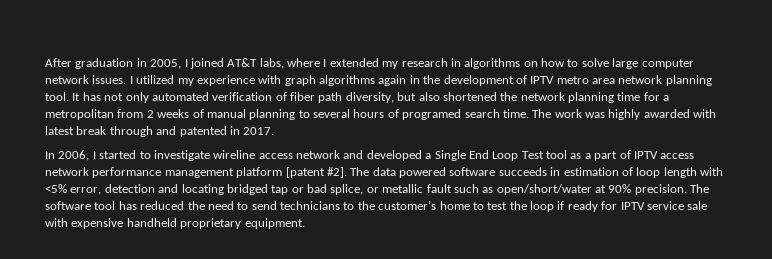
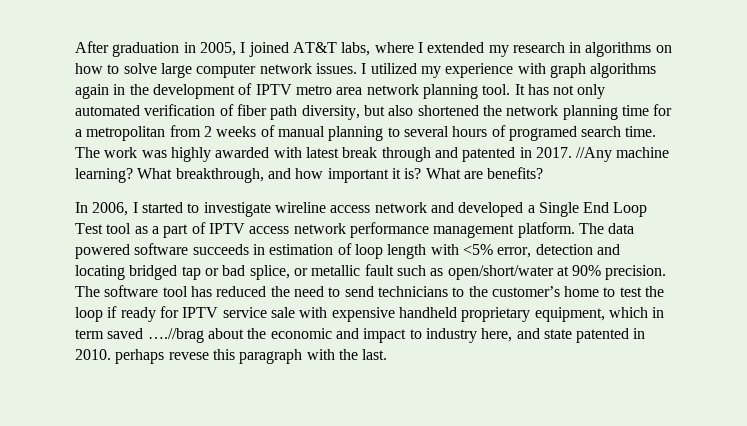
(275, 131) none -> [576,147,670,162] [75,167,544,183] //Any machine learning? What breakthrough, and how important it is? What are benefits?
[236,167,347,178] platform [patent #2]. -> [517,222,575,238] platform.
[244,218,305,229] equipment. -> [534,307,665,322] [75,328,646,343] [75,349,388,364] equipment, which in term saved ….//brag about the economic and impact to industry here, and state patented in 2010. perhaps revese this paragraph with the last.

